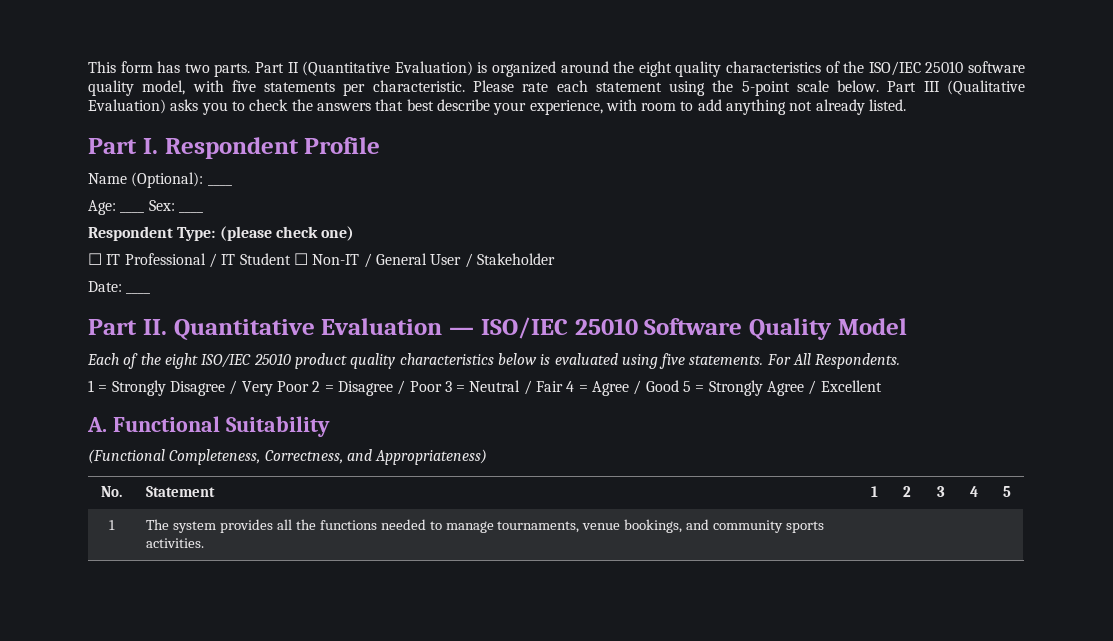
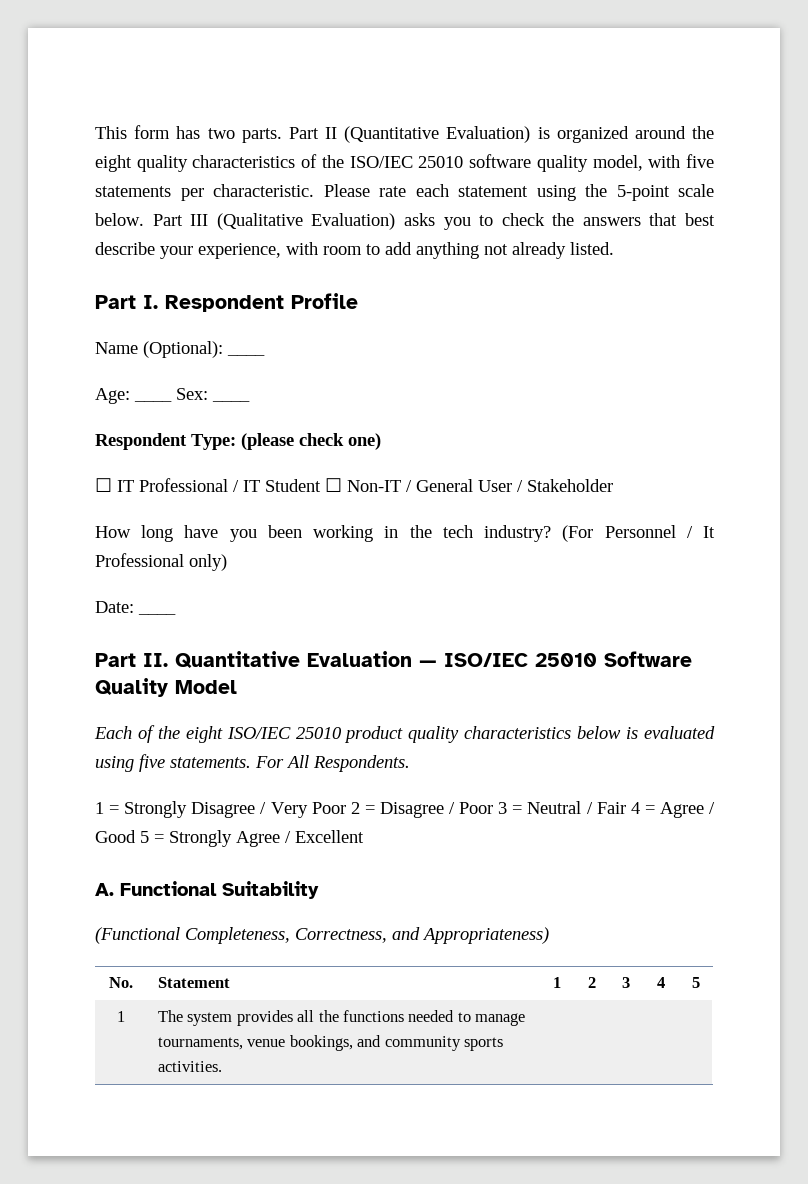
(555, 259) none -> [95,525,715,542] [95,553,227,571] // How long have you been working in the tech industry? (For Personnel / It Professional only)

